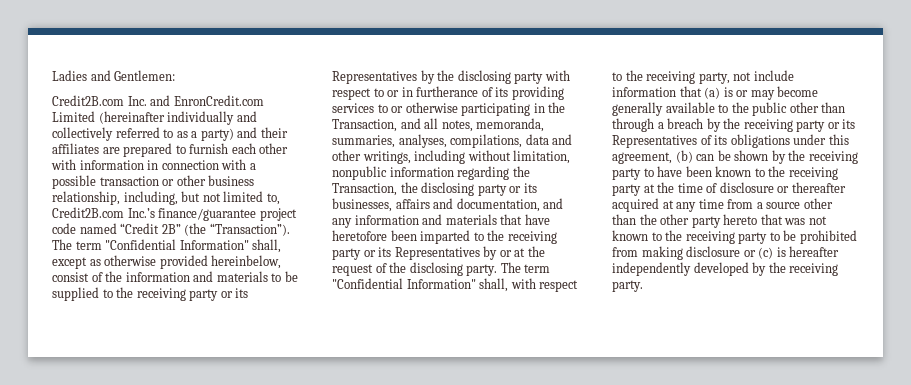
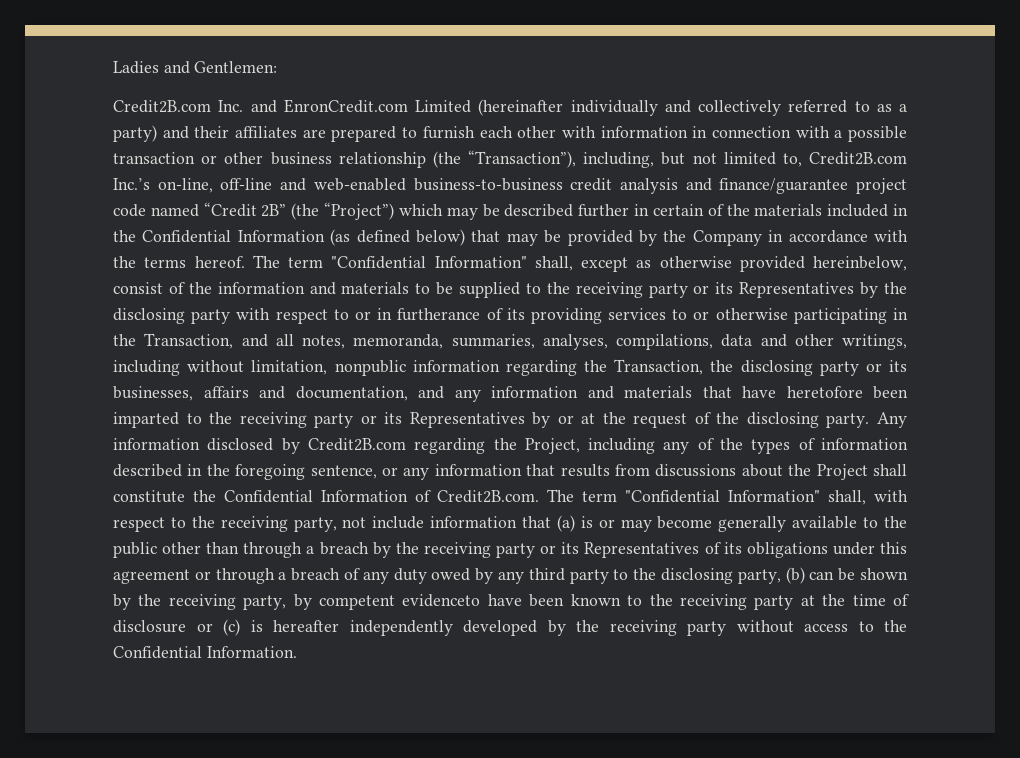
[52,191,120,205] relationship, -> [338,150,577,168] relationship (the “Transaction”),
(155, 213) none -> [157,178,712,194] on-line, off-line and web-enabled business-to-business credit analysis and
[209,223,290,236] “Transaction”). -> [324,202,909,220] [113,229,908,246] [113,256,245,268] “Project”) which may be described further in certain of the materials included in the Confidential Information (as defined below) that may be provided by the Company in accordance with the terms hereof.
(498, 270) none -> [876,412,907,428] [113,438,908,454] [113,464,907,480] [113,490,539,503] Any information disclosed by Credit2B.com regarding the Project, including any of the types of information described in the foregoing sentence, or any information that results from discussions about the Project shall constitute the Confidential Information of Credit2B.com.
[612,152,672,164] agreement, -> [113,568,781,584] agreement or through a breach of any duty owed by any third party to the disclosing party,
[612,168,654,180] party to -> [243,594,481,610] party, by competent evidenceto
[791,182,846,193] [612,198,833,212] [612,214,827,228] [612,230,857,244] [612,246,756,260] thereafter acquired at any time from a source other than the other party hereto that was not known to the receiving party to be prohibited from making disclosure or -> (213, 627) none
[612,280,643,292] party. -> [687,620,907,636] [113,646,297,659] party without access to the Confidential Information.

